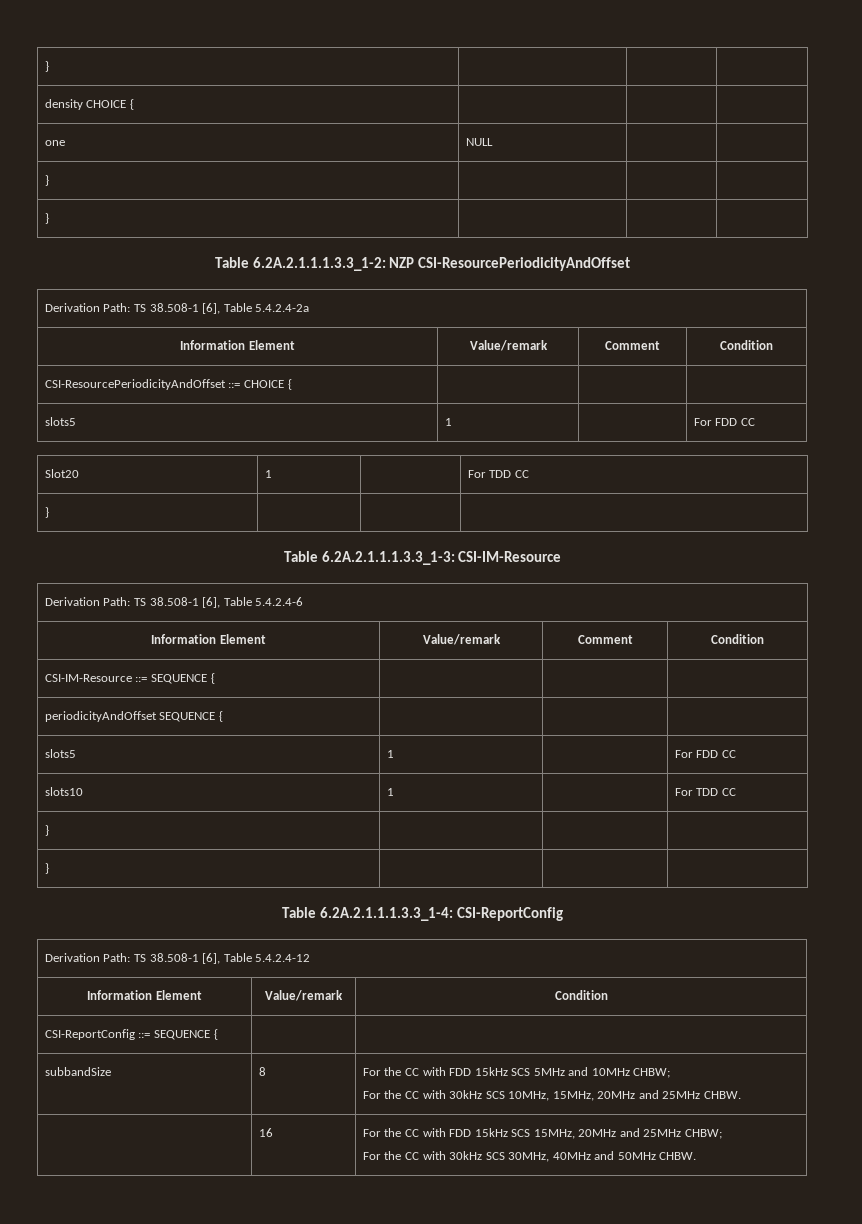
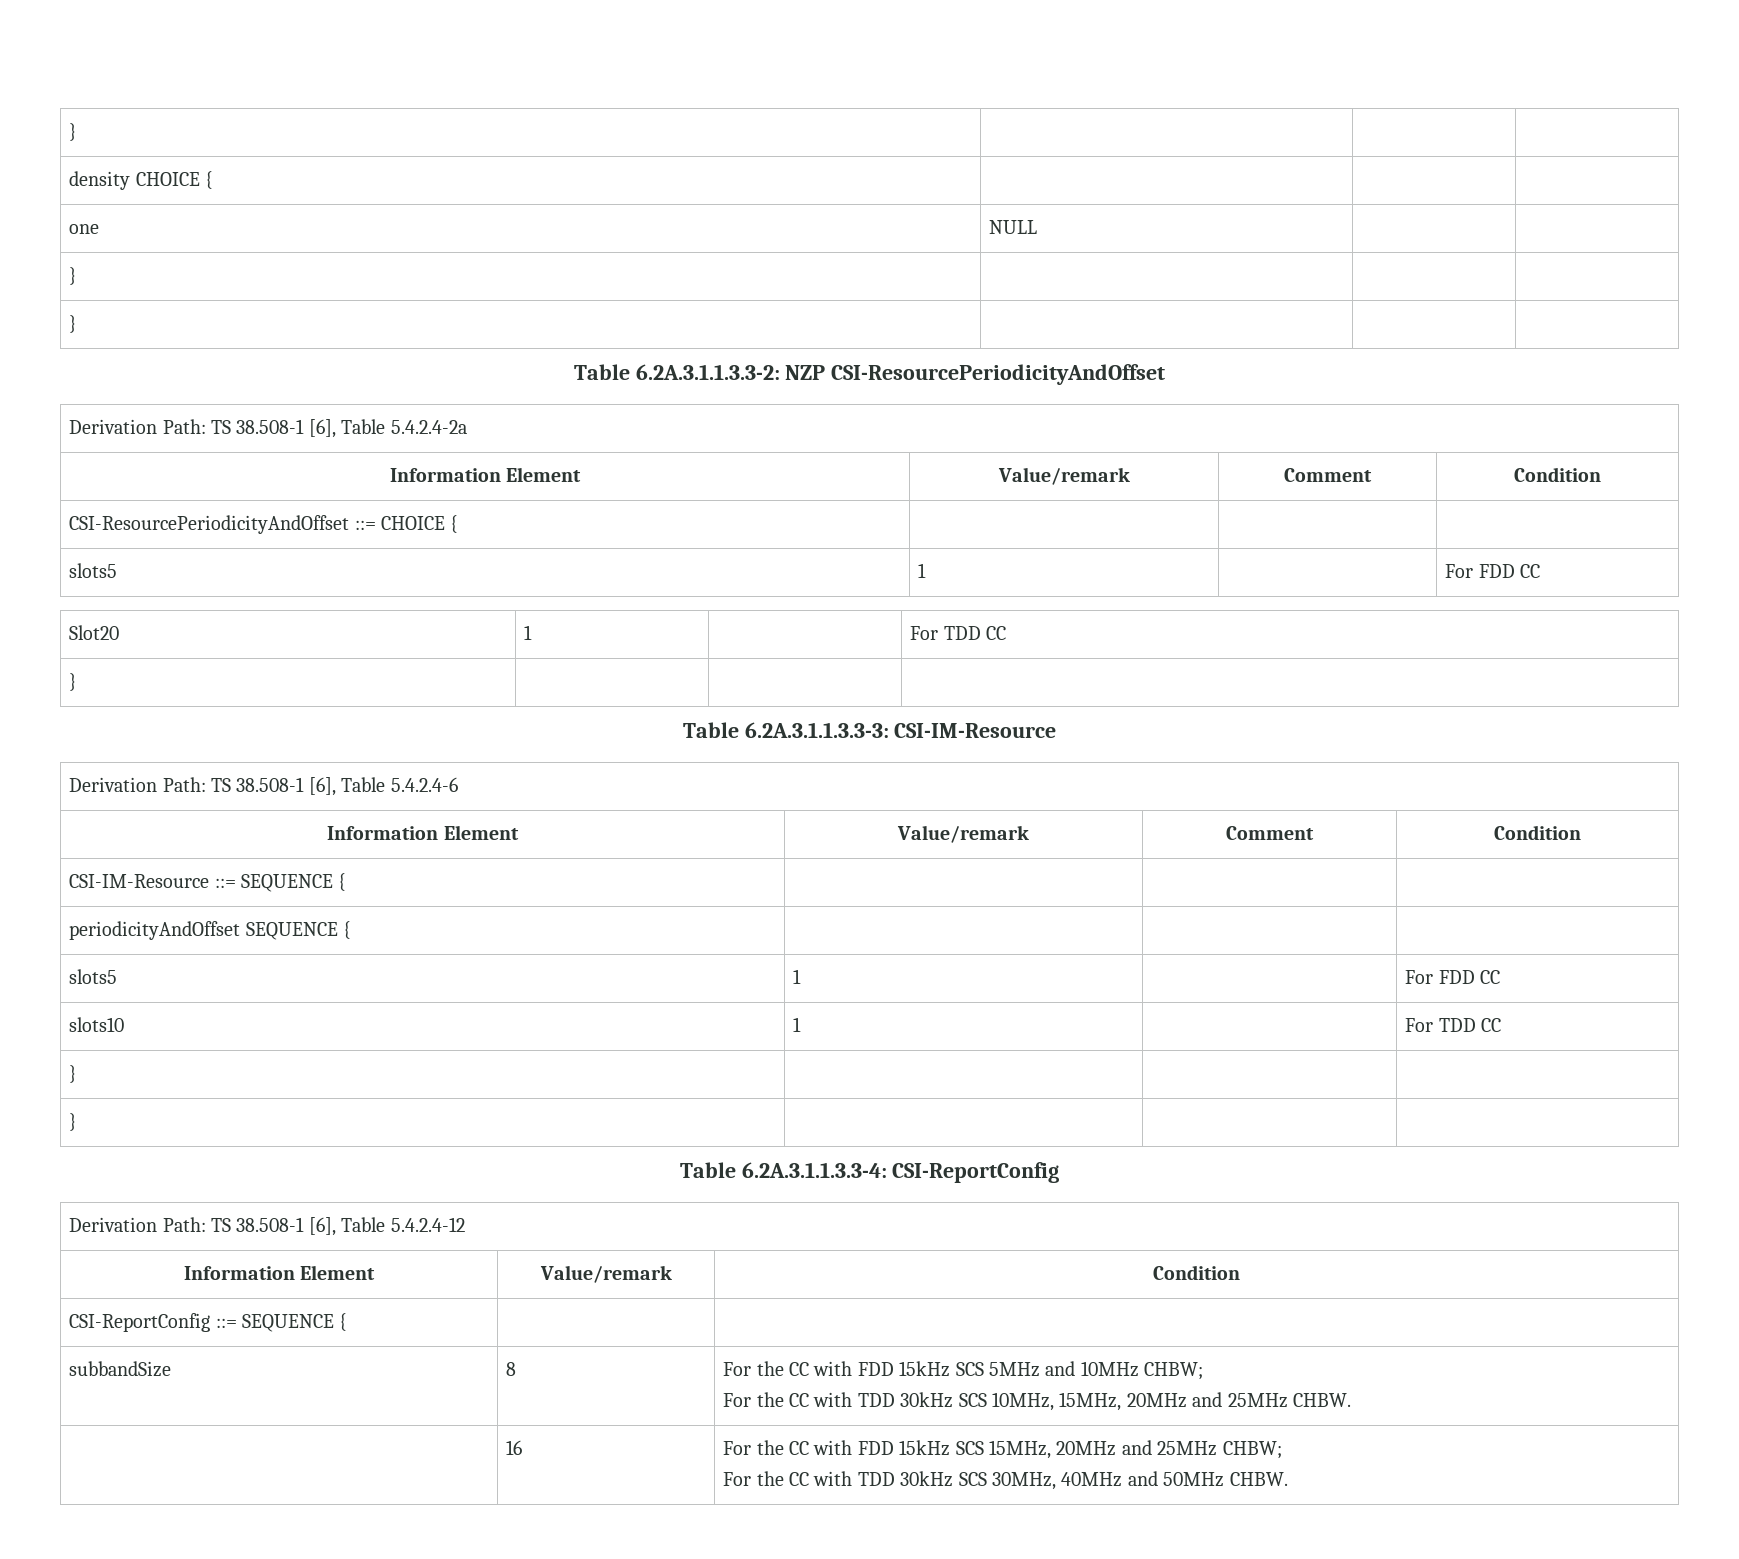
[252,257,386,271] 6.2A.2.1.1.1.3.3_1-2: -> [635,364,780,380] 6.2A.3.1.1.3.3-2:
[321,551,455,565] 6.2A.2.1.1.1.3.3_1-3: -> [744,722,889,738] 6.2A.3.1.1.3.3-3:
[320,907,454,921] 6.2A.2.1.1.1.3.3_1-4: -> [741,1162,887,1178] 6.2A.3.1.1.3.3-4:
(446, 1094) none -> [857,1393,895,1407] TDD
(446, 1155) none -> [857,1472,895,1486] TDD

